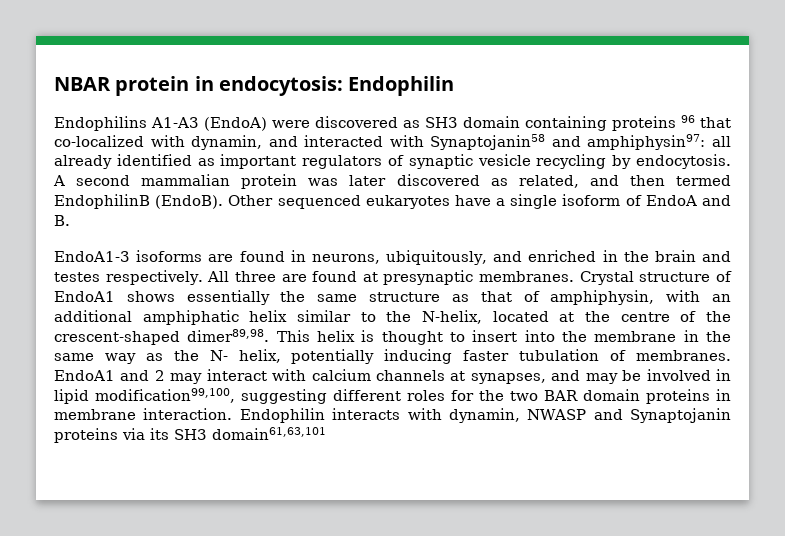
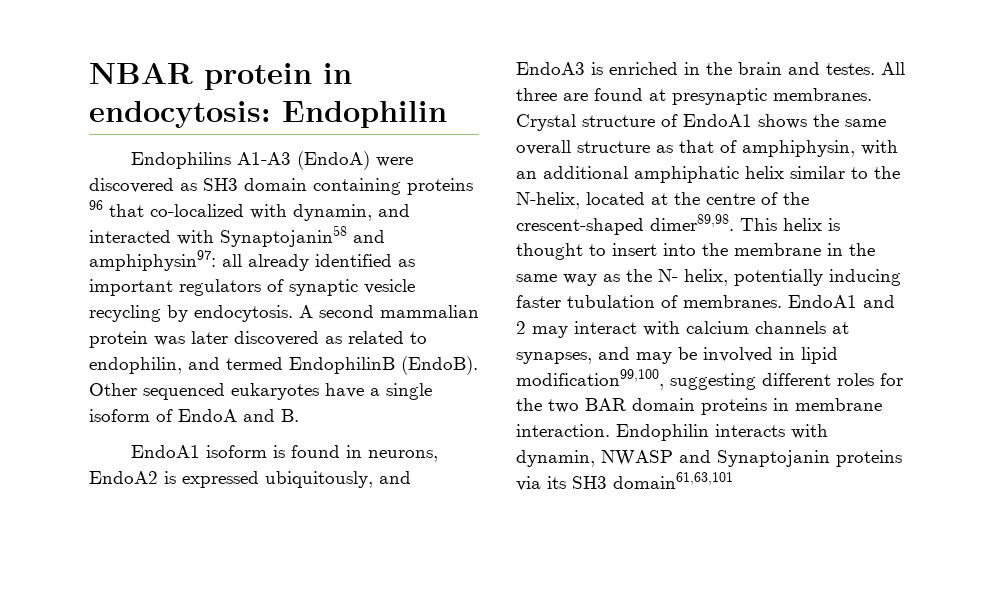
[518,175,665,188] related, and then -> [348,331,427,344] [89,357,220,374] related to endophilin, and
[54,250,523,265] EndoA1-3 isoforms are found in neurons, ubiquitously, and -> [130,445,438,462] [89,471,411,488] [516,62,603,75] EndoA1 isoform is found in neurons, EndoA2 is expressed ubiquitously, and EndoA3 is
[54,270,203,285] testes respectively. -> [826,63,875,75] testes.
[186,290,358,305] essentially the same -> [813,114,886,127] [516,140,571,155] the same overall

